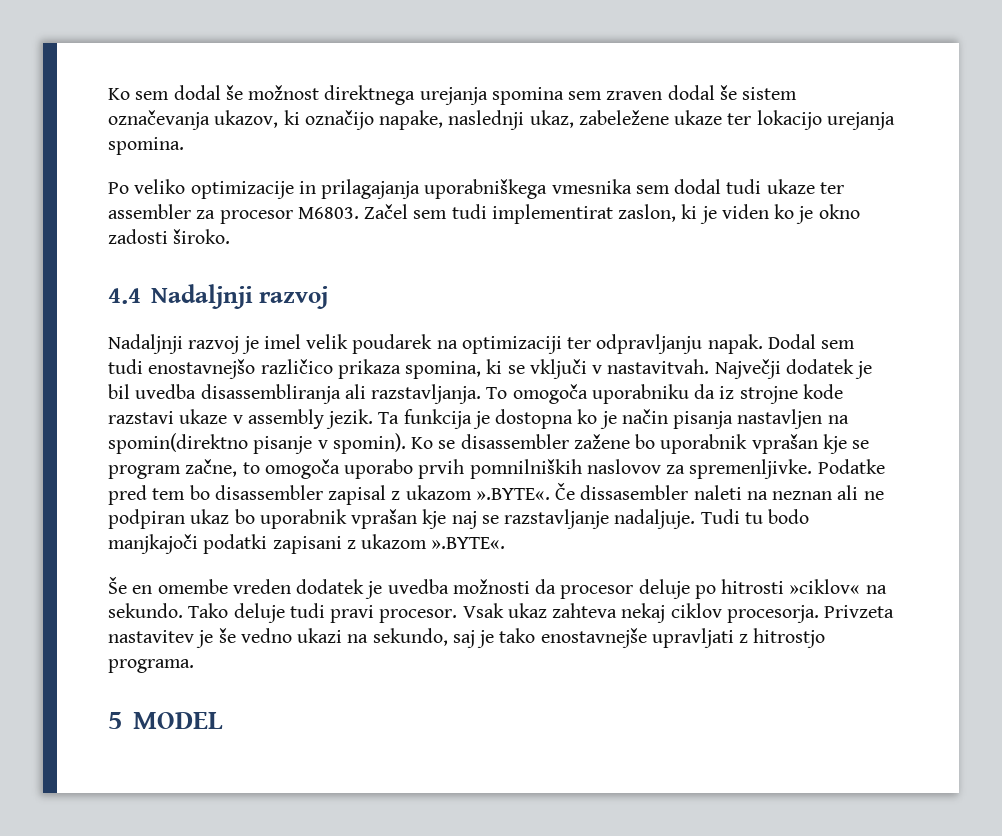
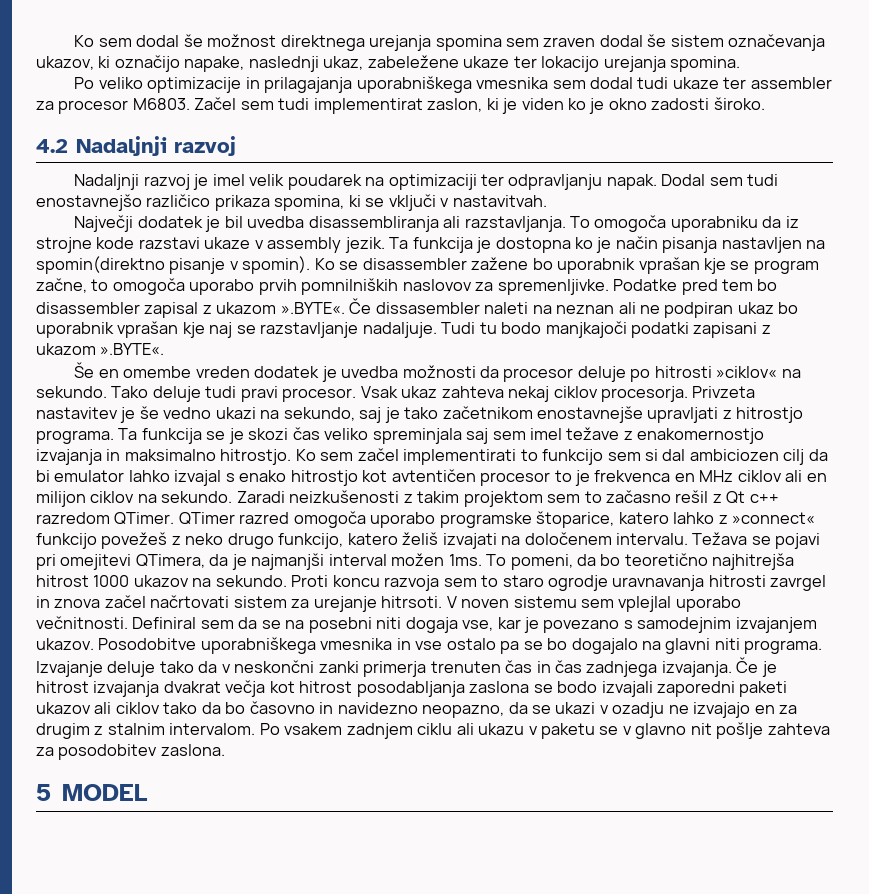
[108,288,141,304] 4.4 -> [36,139,68,153] 4.2
(710, 366) none -> (547, 201) //
(536, 635) none -> [442,406,533,419] začetnikom
(194, 666) none -> [118,427,765,444] [36,448,828,465] [36,469,827,486] [36,490,779,507] [36,511,816,528] [36,532,821,549] [36,553,795,570] [36,575,827,591] [36,595,741,612] [36,616,817,633] [36,637,823,654] [36,657,777,677] [36,680,788,697] [36,701,798,718] [36,722,830,739] [36,744,225,760] Ta funkcija se je skozi čas veliko spreminjala saj sem imel težave z enakomernostjo izvajanja in maksimalno hitrostjo. Ko sem začel implementirati to funkcijo sem si dal ambiciozen cilj da bi emulator lahko izvajal s enako hitrostjo kot avtentičen procesor to je frekvenca en MHz ciklov ali en milijon ciklov na sekundo. Zaradi neizkušenosti z takim projektom sem to začasno rešil z Qt c++ razredom QTimer. QTimer razred omogoča uporabo programske štoparice, katero lahko z »connect« funkcijo povežeš z neko drugo funkcijo, katero želiš izvajati na določenem intervalu. Težava se pojavi pri omejitevi QTimera, da je najmanjši interval možen 1ms. To pomeni, da bo teoretično najhitrejša hitrost 1000 ukazov na sekundo. Proti koncu razvoja sem to staro ogrodje uravnavanja hitrosti zavrgel in znova začel načrtovati sistem za urejanje hitrsoti. V noven sistemu sem vplejlal uporabo večnitnosti. Definiral sem da se na posebni niti dogaja vse, kar je povezano s samodejnim izvajanjem ukazov. Posodobitve uporabniškega vmesnika in vse ostalo pa se bo dogajalo na glavni niti programa. Izvajanje deluje tako da v neskončni zanki primerja trenuten čas in čas zadnjega izvajanja. Če je hitrost izvajanja dvakrat večja kot hitrost posodabljanja zaslona se bodo izvajali zaporedni paketi ukazov ali ciklov tako da bo časovno in navidezno neopazno, da se ukazi v ozadju ne izvajajo en za drugim z stalnim intervalom. Po vsakem zadnjem ciklu ali ukazu v paketu se v glavno nit pošlje zahteva za posodobitev zaslona.

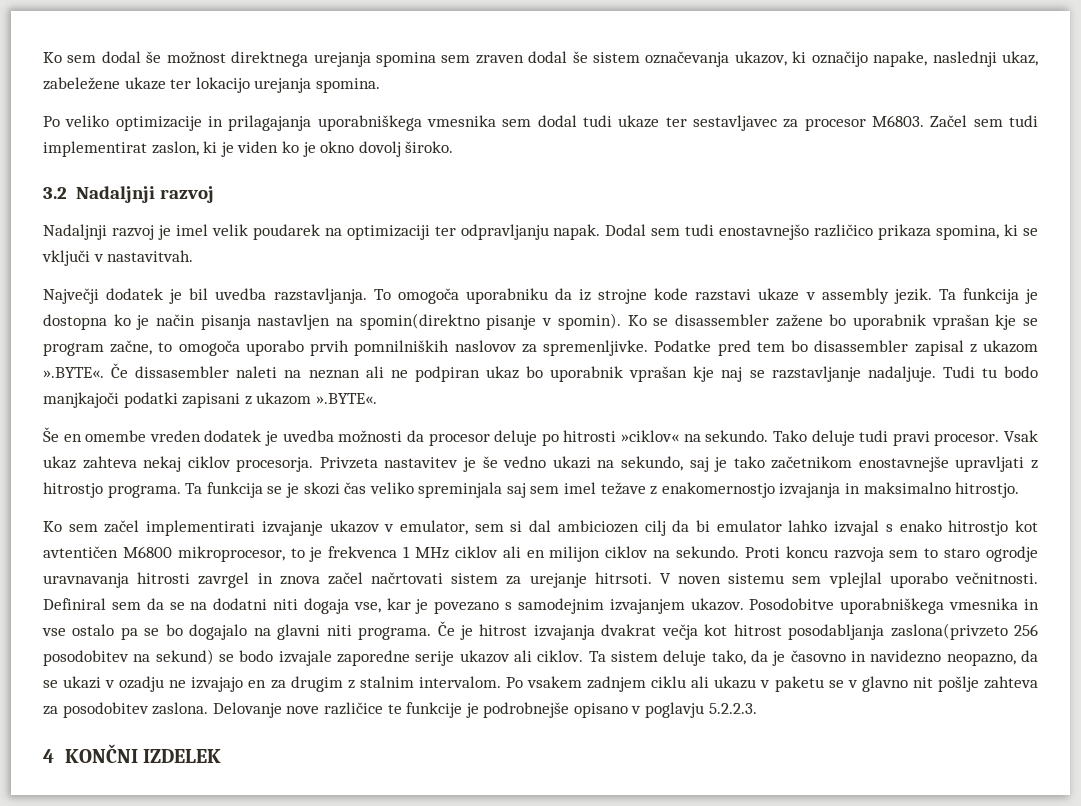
[750,77,832,89] assembler -> [693,115,778,131] sestavljavec
[651,98,710,110] zadosti -> [358,141,401,157] dovolj
[36,139,68,153] 4.2 -> [43,187,67,199] 3.2
[308,216,461,232] disassembliranja ali -> (267, 294) none
(292, 457) none -> (1020, 490) //
[520,449,604,465] to funkcijo -> [261,520,468,536] izvajanje ukazov v emulator,
[480,472,551,486] procesor -> [122,546,285,562] M6800 mikroprocesor,
[674,473,695,482] en -> [403,546,411,558] 1
[236,490,779,507] [36,511,816,528] [36,532,821,549] [36,553,795,570] [36,575,287,587] Zaradi neizkušenosti z takim projektom sem to začasno rešil z Qt c++ razredom QTimer. QTimer razred omogoča uporabo programske štoparice, katero lahko z »connect« funkcijo povežeš z neko drugo funkcijo, katero želiš izvajati na določenem intervalu. Težava se pojavi pri omejitevi QTimera, da je najmanjši interval možen 1ms. To pomeni, da bo teoretično najhitrejša hitrost 1000 ukazov na sekundo. -> (739, 552) none
[308,617,372,633] posebni -> [213,598,268,610] dodatni
[36,660,732,677] Izvajanje deluje tako da v neskončni zanki primerja trenuten čas in čas zadnjega izvajanja. -> (432, 633) none
[469,681,788,697] [36,702,246,714] zaslona se bodo izvajali zaporedni paketi ukazov ali ciklov tako da bo -> [890,623,1039,640] [43,649,786,666] zaslona(privzeto 256 posodobitev na sekund) se bodo izvajale zaporedne serije ukazov ali ciklov. Ta sistem deluje tako, da je
[36,784,148,801] // 5 MODEL -> [212,702,757,718] [43,744,222,763] Delovanje nove različice te funkcije je podrobnejše opisano v poglavju 5.2.2.3. // 4 KONČNI IZDELEK

